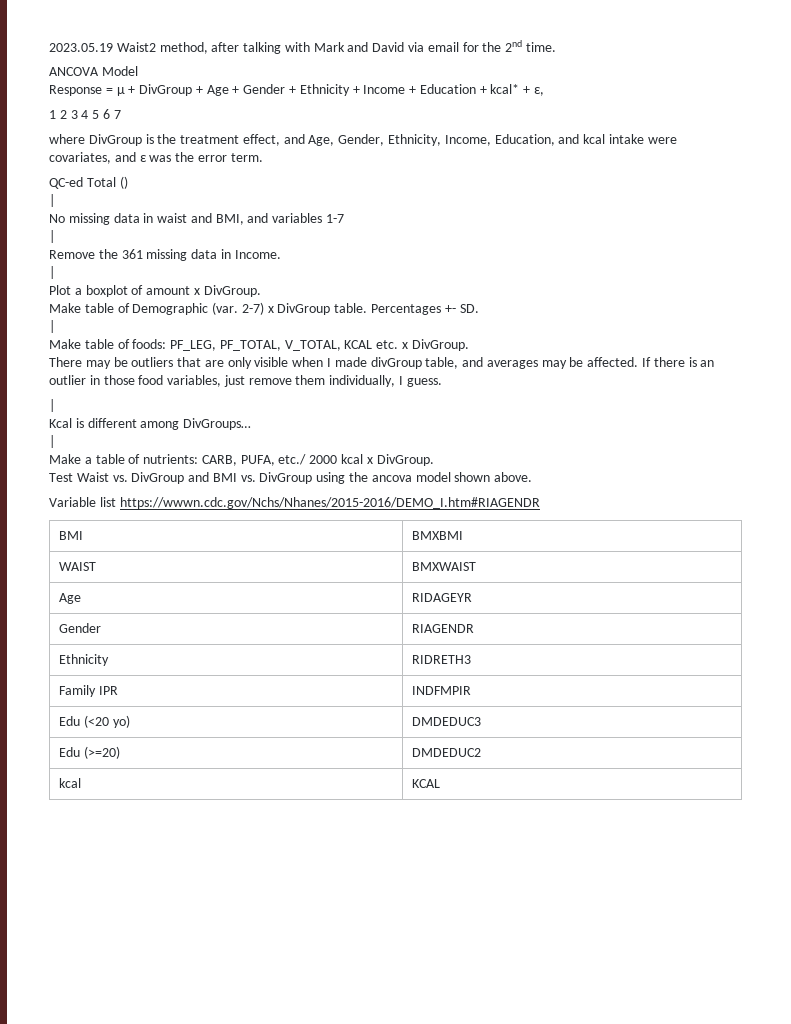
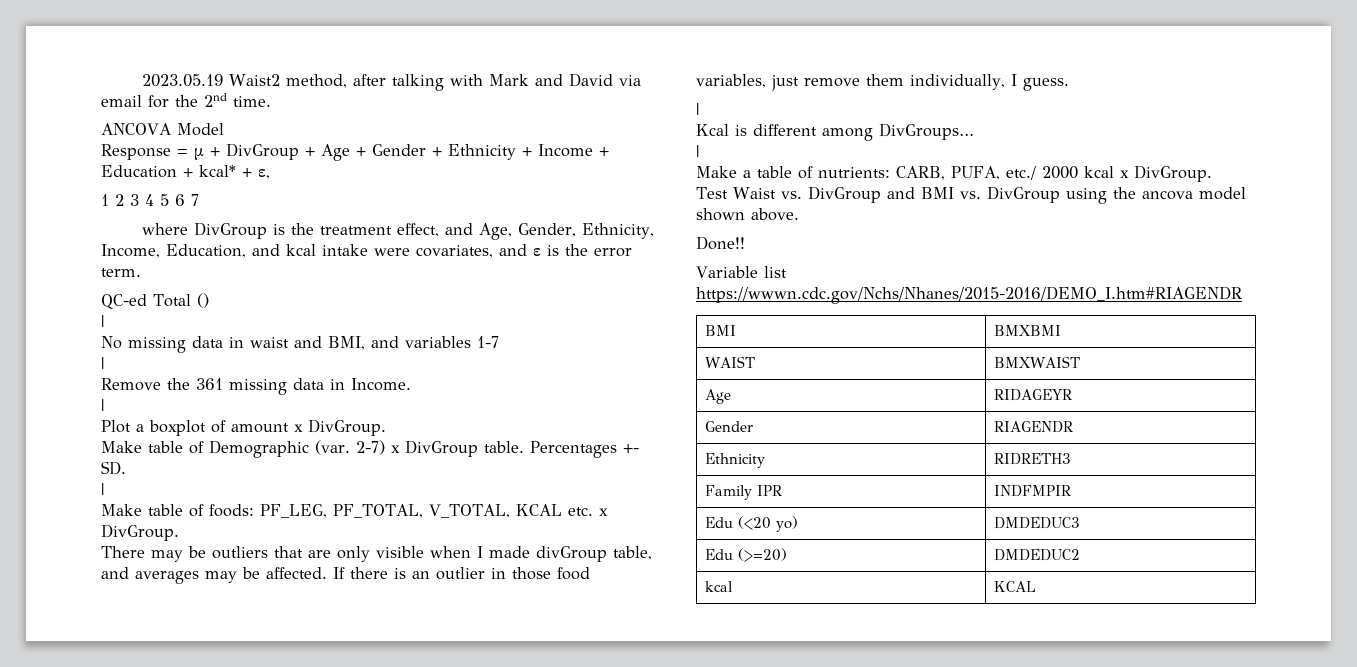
[149,155,172,162] was -> [547,245,559,256] is
(533, 477) none -> [696,236,745,250] // Done!!

